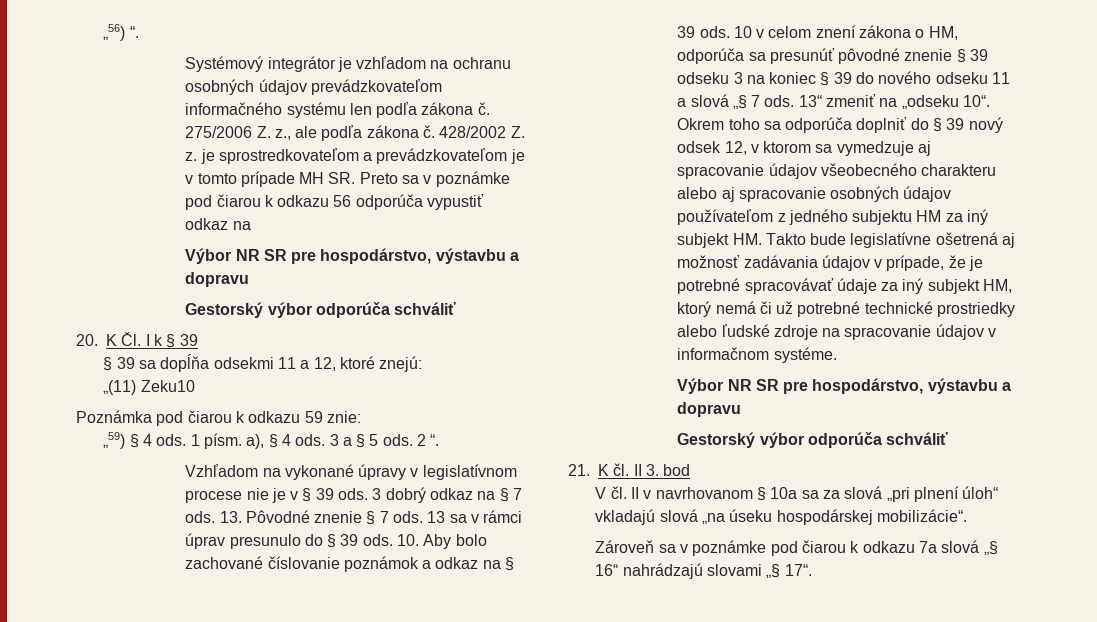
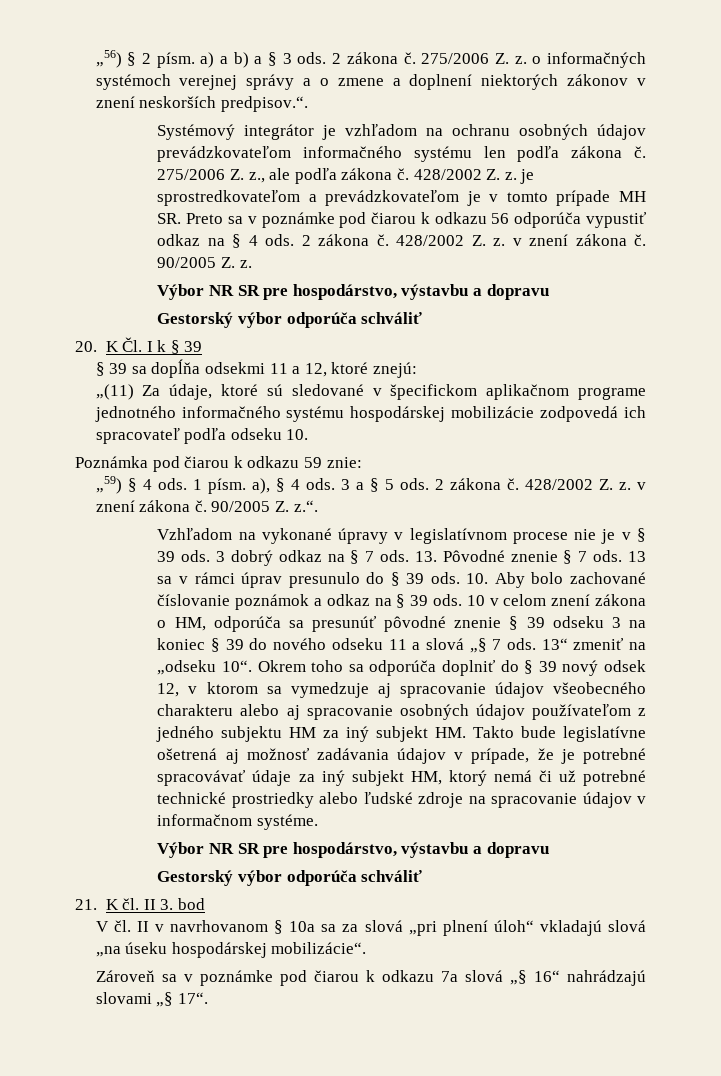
[129,26,139,38] “. -> [127,52,646,68] [95,74,646,90] [95,96,308,112] § 2 písm. a) a b) a § 3 ods. 2 zákona č. 275/2006 Z. z. o informačných systémoch verejnej správy a o zmene a doplnení niektorých zákonov v znení neskorších predpisov.“.
(251, 225) none -> [232,234,647,248] [157,257,252,268] § 4 ods. 2 zákona č. 428/2002 Z. z. v znení zákona č. 90/2005 Z. z.
[140,380,195,392] Zeku10 -> [142,384,646,400] [94,406,646,422] [95,428,309,444] Za údaje, ktoré sú sledované v špecifickom aplikačnom programe jednotného informačného systému hospodárskej mobilizácie zodpovedá ich spracovateľ podľa odseku 10.
[430,434,440,446] “. -> [449,478,647,490] [95,500,318,512] zákona č. 428/2002 Z. z. v znení zákona č. 90/2005 Z. z.“.

